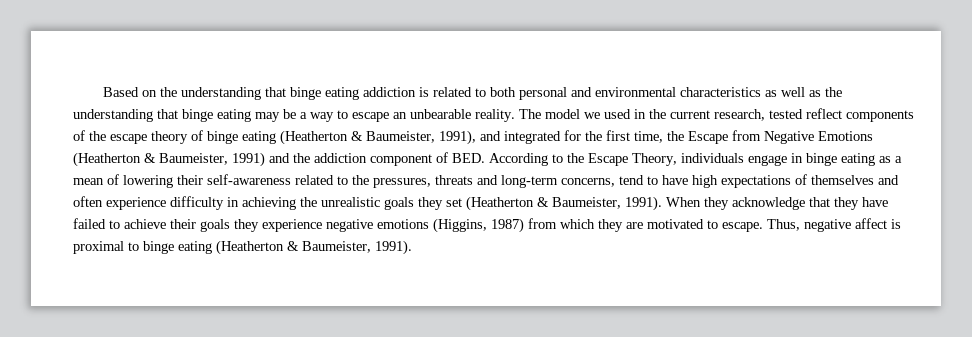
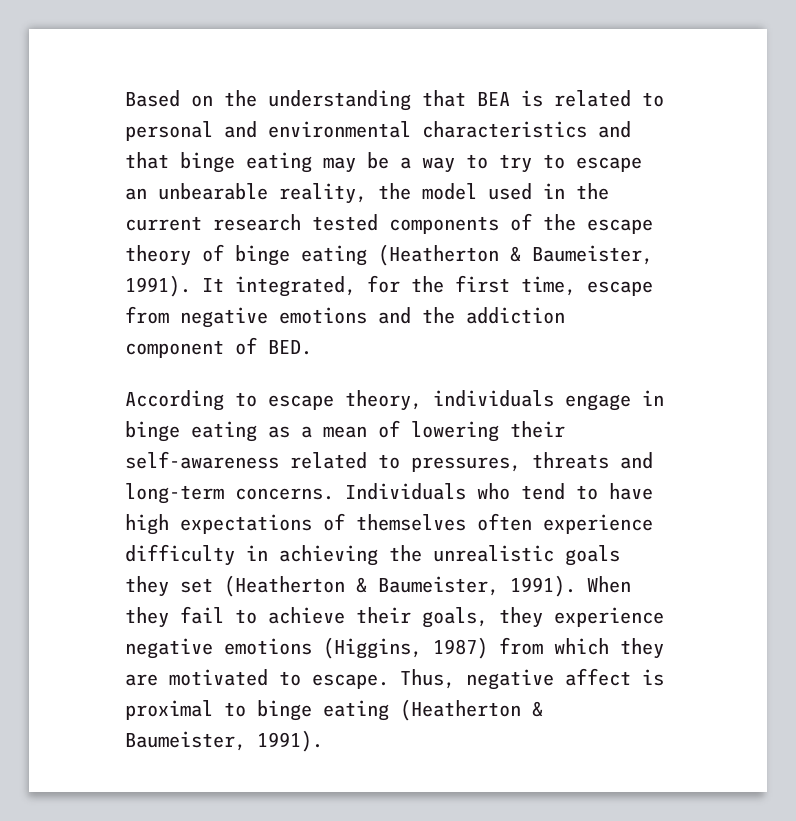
[289,87,416,100] binge eating addiction -> [477,92,510,106] BEA
[489,87,516,97] both -> (664, 99) none
[764,87,842,97] [73,109,153,122] as well as the understanding -> [598,121,631,138] and
(348, 114) none -> [499,154,565,173] try to
[475,109,600,122] reality. The model we -> [279,183,477,204] reality, the model
[714,108,842,121] research, tested reflect -> [213,214,378,231] research tested
[439,130,561,145] 1991), and integrated -> [125,275,356,297] 1991). It integrated,
[667,130,873,144] [73,152,265,167] the Escape from Negative Emotions (Heatherton & Baumeister, 1991) -> [587,281,653,296] [125,306,367,328] escape from negative emotions
(485, 158) none -> (312, 347) //
[567,153,677,166] the Escape Theory, -> [268,390,422,411] escape theory,
[352,175,369,185] the -> (400, 461) none
[561,178,615,187] concerns, -> [235,483,510,500] concerns. Individuals who
[878,175,899,185] and -> (466, 522) none
[732,197,888,210] [73,218,106,229] acknowledge that they have failed -> [180,606,224,624] fail
[200,219,230,232] goals -> [422,607,488,628] goals,

